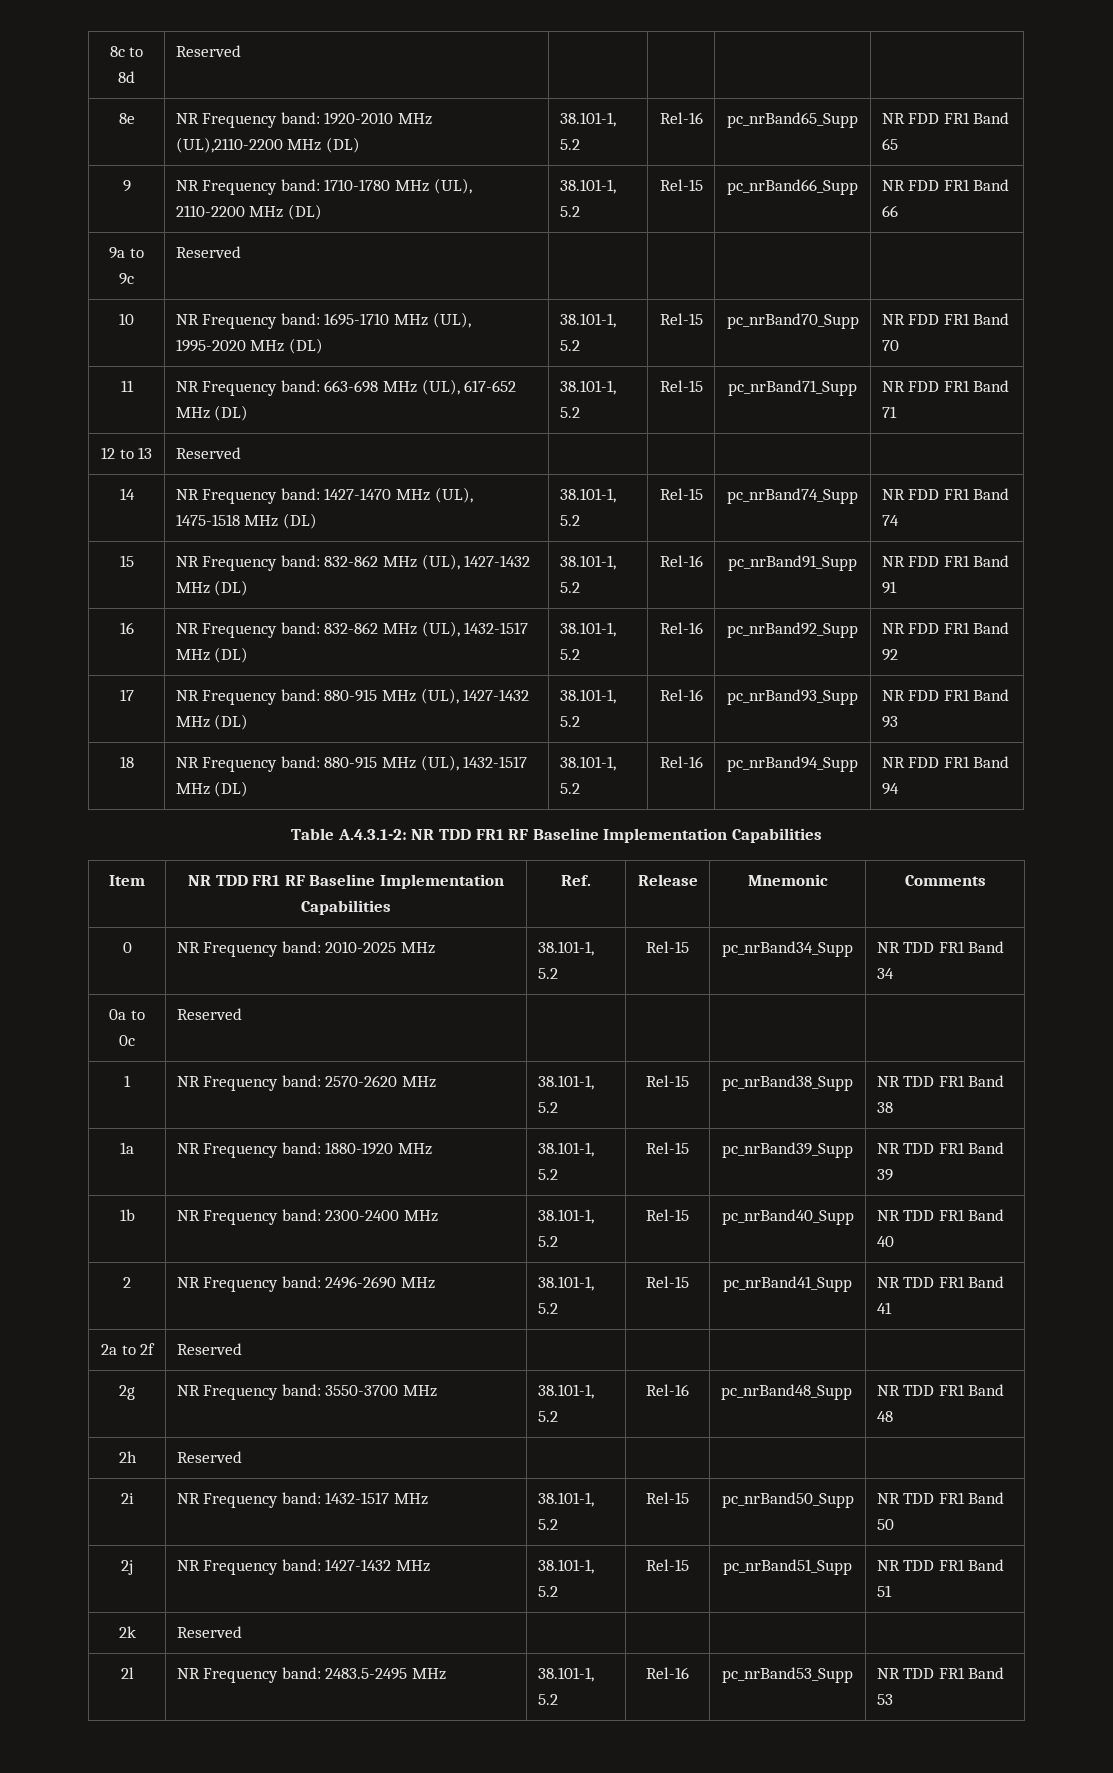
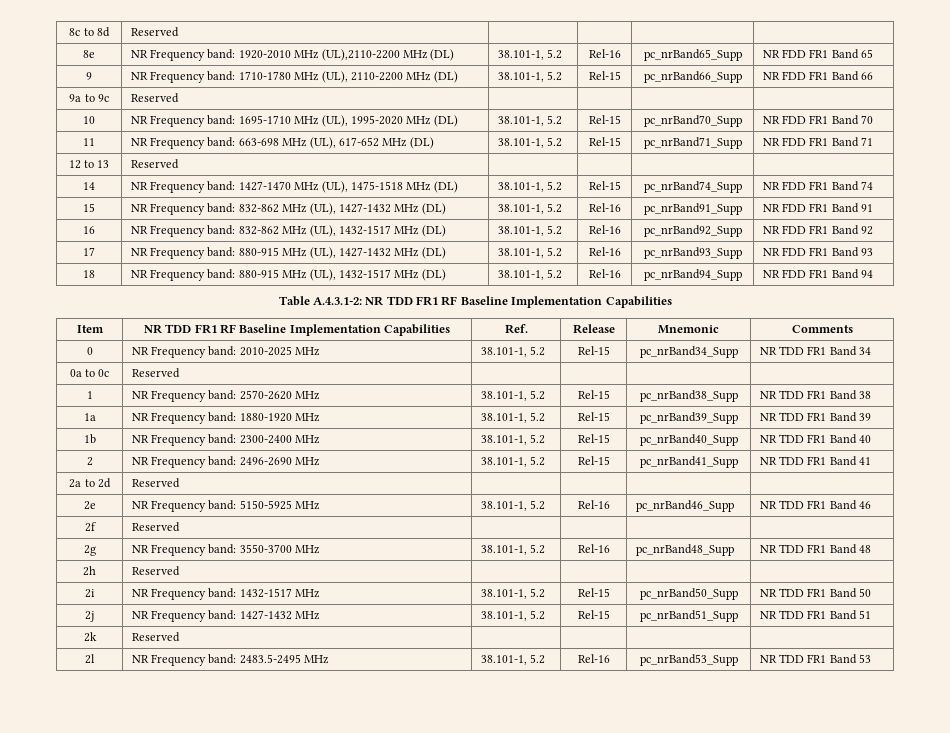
(136, 1350) none -> [97,478,111,488] [131,478,180,488] [83,501,96,510] [131,500,321,512] [480,500,546,511] [577,500,610,509] [635,500,734,512] [759,500,872,510] 2d | Reserved | | | | // 2e | NR Frequency band: 5150-5925 MHz | 38.101-1, 5.2 | Rel-16 | pc_nrBand46_Supp | NR TDD FR1 Band 46 //

